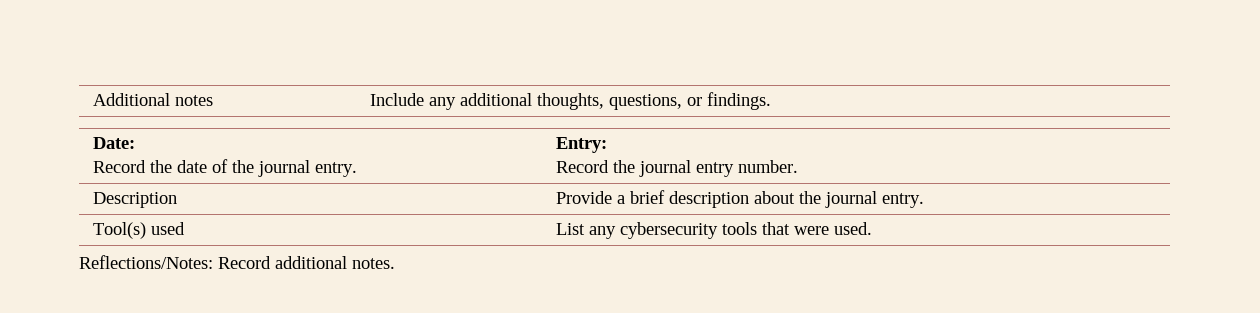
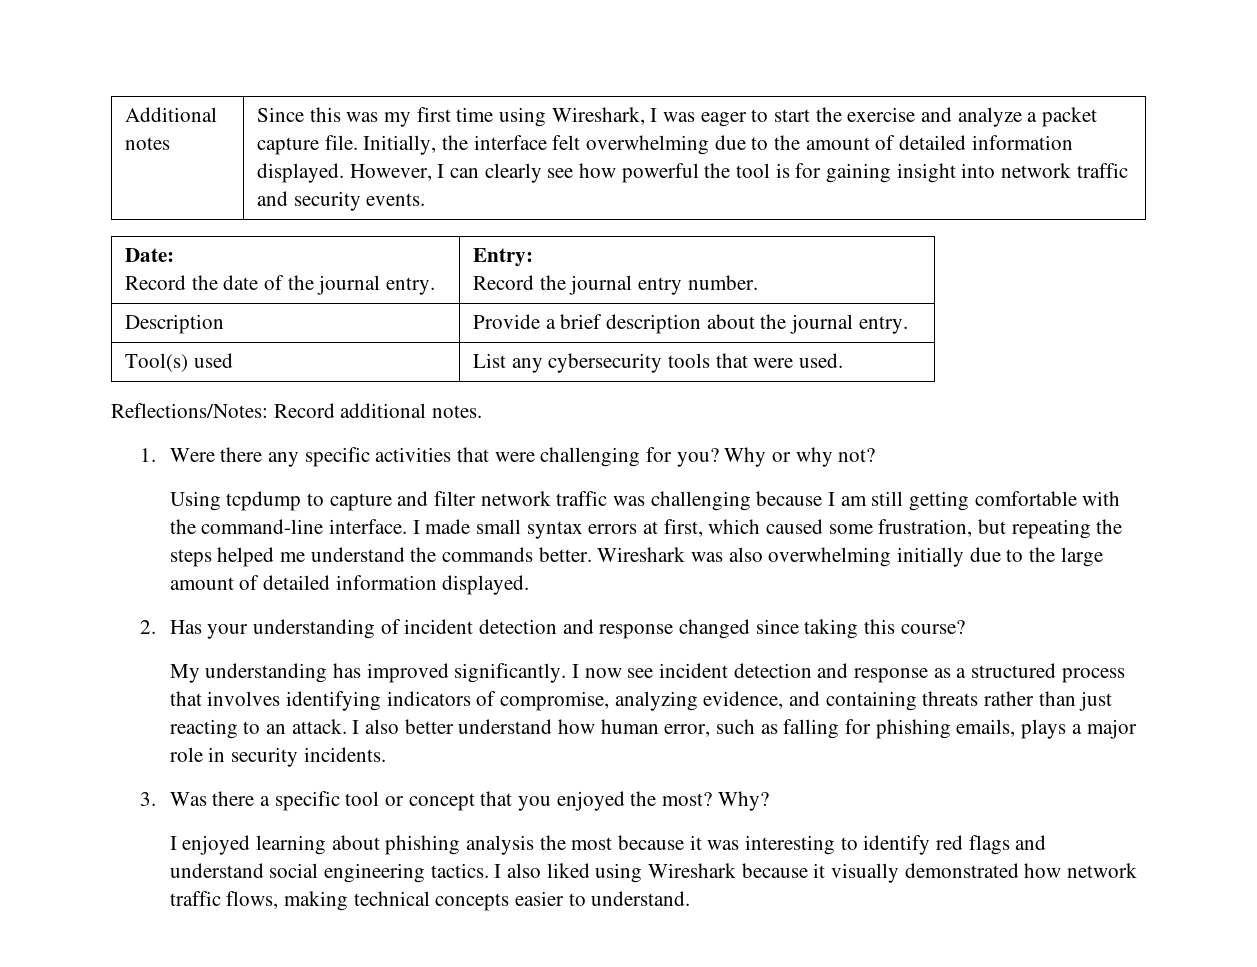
[369,92,771,110] Include any additional thoughts, questions, or findings. -> [256,107,1097,127] [256,135,1073,155] [256,163,1128,183] [256,191,426,211] Since this was my first time using Wireshark, I was eager to start the exercise and analyze a packet capture file. Initially, the interface felt overwhelming due to the amount of detailed information displayed. However, I can clearly see how powerful the tool is for gaining insight into network traffic and security events.
(395, 263) none -> [140,447,876,467] [169,491,1121,511] [169,519,1123,539] [169,547,1103,567] [169,575,530,595] [140,619,965,639] [169,663,1125,683] [169,691,1113,711] [169,719,1137,739] [169,747,386,767] [140,791,769,811] [169,835,1047,855] [169,863,1138,883] [169,891,691,911] // 1. Were there any specific activities that were challenging for you? Why or why not? // Using tcpdump to capture and filter network traffic was challenging because I am still getting comfortable with the command-line interface. I made small syntax errors at first, which caused some frustration, but repeating the steps helped me understand the commands better. Wireshark was also overwhelming initially due to the large amount of detailed information displayed. // 2. Has your understanding of incident detection and response changed since taking this course? // My understanding has improved significantly. I now see incident detection and response as a structured process that involves identifying indicators of compromise, analyzing evidence, and containing threats rather than just reacting to an attack. I also better understand how human error, such as falling for phishing emails, plays a major role in security incidents. // 3. Was there a specific tool or concept that you enjoyed the most? Why? // I enjoyed learning about phishing analysis the most because it was interesting to identify red flags and understand social engineering tactics. I also liked using Wireshark because it visually demonstrated how network traffic flows, making technical concepts easier to understand.

